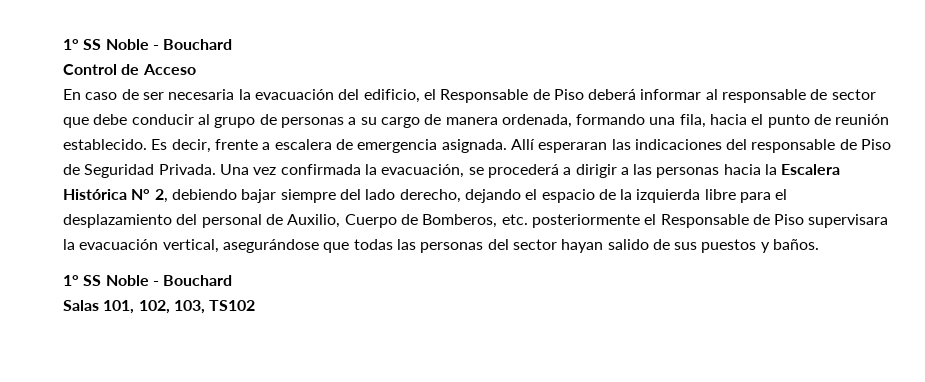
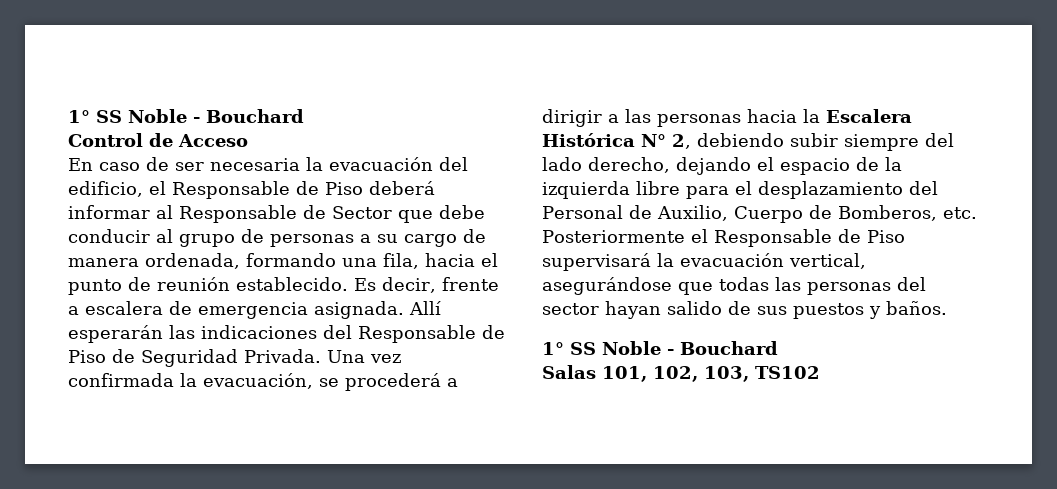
[722,89,876,103] responsable de sector -> [179,205,392,223] Responsable de Sector
[538,142,608,153] esperaran -> [68,325,163,343] esperarán
[751,139,836,153] responsable -> [358,325,476,343] Responsable
[241,189,277,203] bajar -> [790,133,838,147] subir
[201,214,262,228] personal -> [542,205,623,219] Personal
[531,214,889,228] posteriormente el Responsable de Piso supervisara -> [542,229,905,247] [542,253,651,271] Posteriormente el Responsable de Piso supervisará

